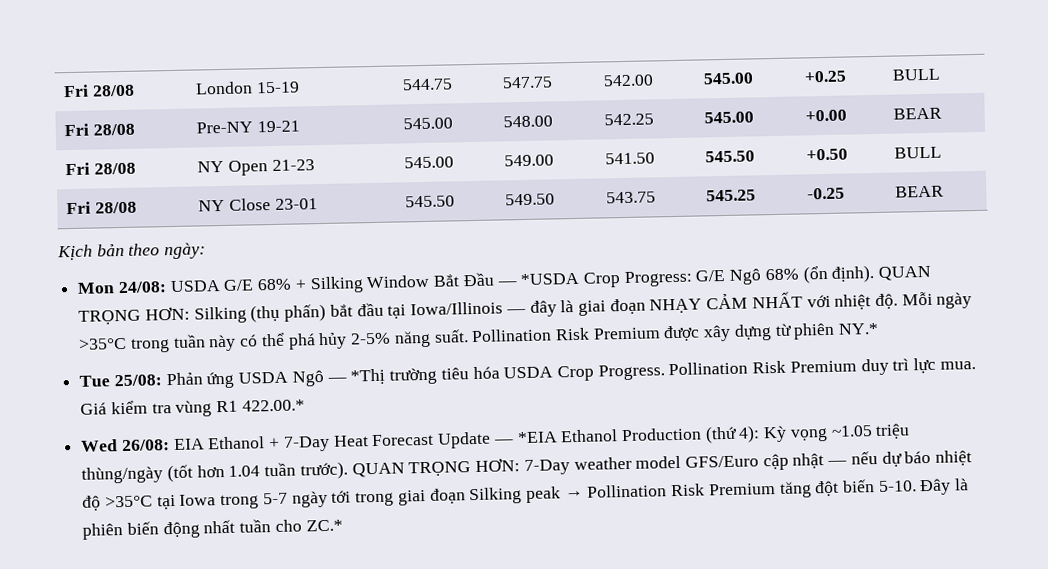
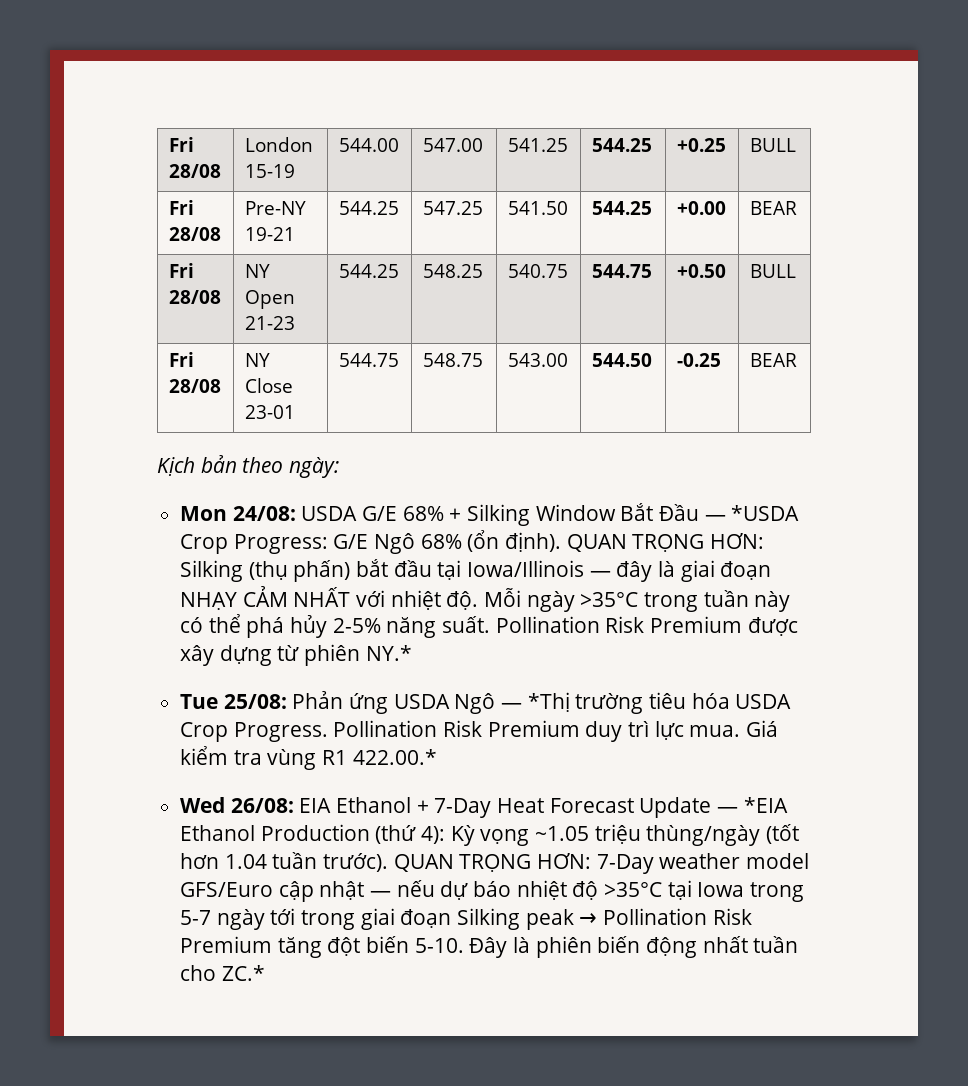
[402,78,454,91] [502,76,554,89] [603,74,655,87] [703,72,755,85] 544.75 | 547.75 | 542.00 | 545.00 -> [338,138,399,152] [422,138,483,152] [507,138,568,152] [591,138,652,152] 544.00 | 547.00 | 541.25 | 544.25
[403,117,454,130] [503,115,554,128] [604,113,655,126] [704,111,755,124] 545.00 | 548.00 | 542.25 | 545.00 -> [338,201,399,215] [422,201,483,215] [507,201,568,215] [591,201,652,215] 544.25 | 547.25 | 541.50 | 544.25
[404,156,455,169] [504,154,555,167] [605,152,656,165] [705,150,756,163] 545.00 | 549.00 | 541.50 | 545.50 -> [338,264,399,278] [422,264,483,278] [507,264,568,278] [591,264,652,278] 544.25 | 548.25 | 540.75 | 544.75
[405,195,456,208] [505,193,556,206] [606,191,657,204] [706,189,757,202] 545.50 | 549.50 | 543.75 | 545.25 -> [338,353,399,367] [422,353,483,367] [507,353,568,367] [591,353,652,367] 544.75 | 548.75 | 543.00 | 544.50

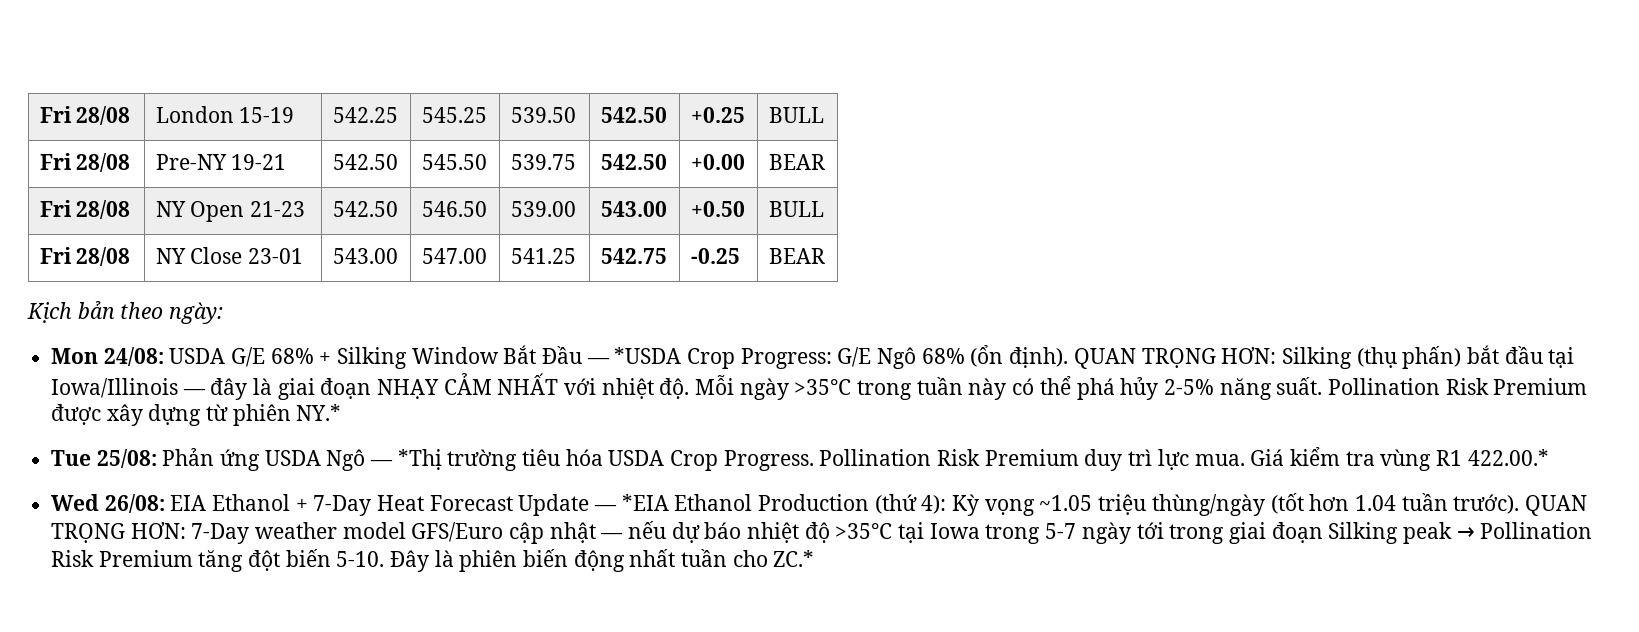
[338,138,399,152] [422,138,483,152] [507,138,568,152] [591,138,652,152] 544.00 | 547.00 | 541.25 | 544.25 -> [332,107,398,123] [421,107,487,123] [510,107,576,123] [600,107,667,123] 542.25 | 545.25 | 539.50 | 542.50
[338,201,399,215] [422,201,483,215] [507,201,568,215] [591,201,652,215] 544.25 | 547.25 | 541.50 | 544.25 -> [332,154,398,170] [421,154,487,170] [510,154,576,170] [600,154,667,170] 542.50 | 545.50 | 539.75 | 542.50
[338,264,399,278] [422,264,483,278] [507,264,568,278] [591,264,652,278] 544.25 | 548.25 | 540.75 | 544.75 -> [332,201,398,217] [421,201,487,217] [510,201,576,217] [600,201,667,217] 542.50 | 546.50 | 539.00 | 543.00
[338,353,399,367] [422,353,483,367] [507,353,568,367] [591,353,652,367] | 544.75 | 548.75 | 543.00 | 544.50 -> [332,248,398,264] [421,248,487,264] [510,248,576,264] [600,248,667,264] | 543.00 | 547.00 | 541.25 | 542.75

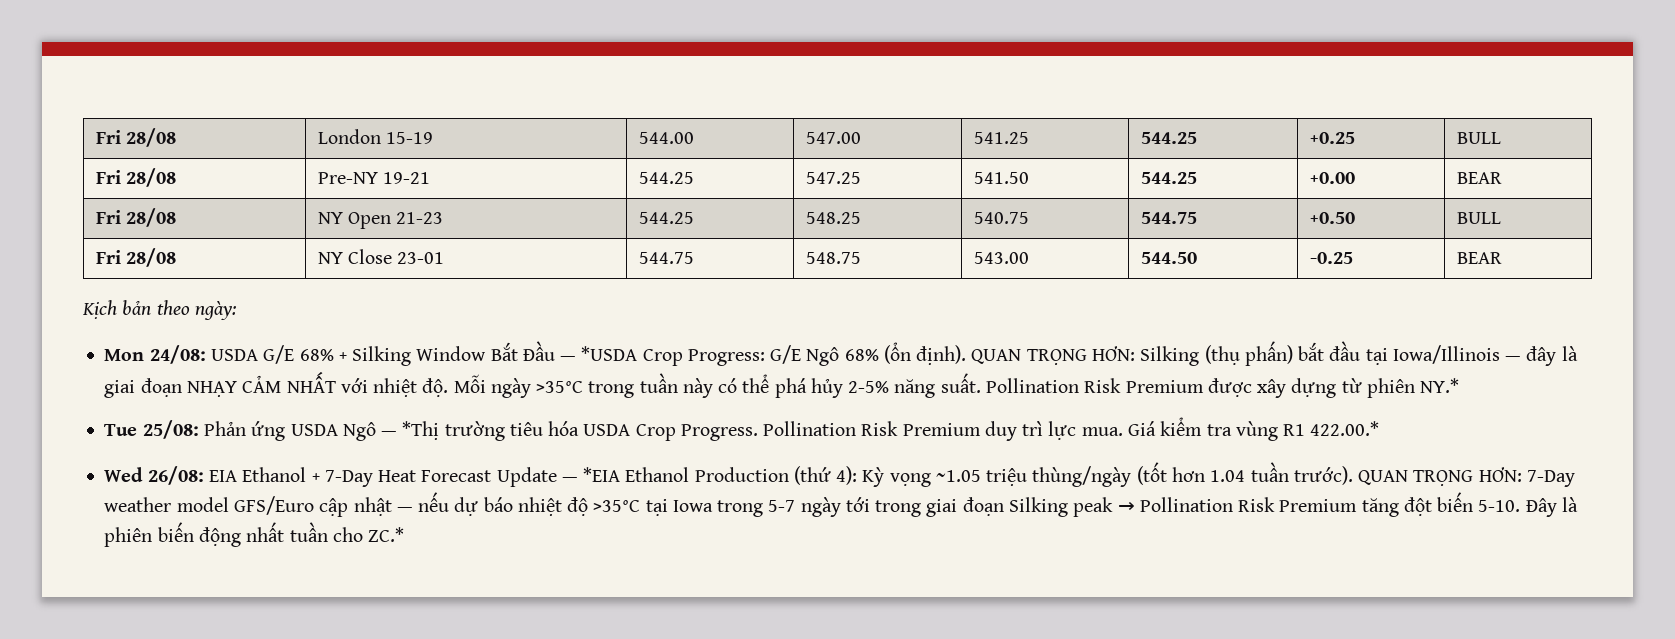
[332,107,398,123] [421,107,487,123] [510,107,576,123] [600,107,667,123] 542.25 | 545.25 | 539.50 | 542.50 -> [638,132,694,144] [805,132,861,144] [973,132,1029,144] [1140,132,1197,144] 544.00 | 547.00 | 541.25 | 544.25
[332,154,398,170] [421,154,487,170] [510,154,576,170] [600,154,667,170] 542.50 | 545.50 | 539.75 | 542.50 -> [638,172,694,184] [805,172,861,184] [973,172,1029,184] [1140,172,1197,184] 544.25 | 547.25 | 541.50 | 544.25
[332,201,398,217] [421,201,487,217] [510,201,576,217] [600,201,667,217] 542.50 | 546.50 | 539.00 | 543.00 -> [638,212,694,224] [805,212,861,224] [973,212,1029,224] [1140,212,1197,224] 544.25 | 548.25 | 540.75 | 544.75
[332,248,398,264] [421,248,487,264] [510,248,576,264] [600,248,667,264] | 543.00 | 547.00 | 541.25 | 542.75 -> [638,252,694,264] [805,252,861,264] [973,252,1029,264] [1140,252,1197,264] | 544.75 | 548.75 | 543.00 | 544.50

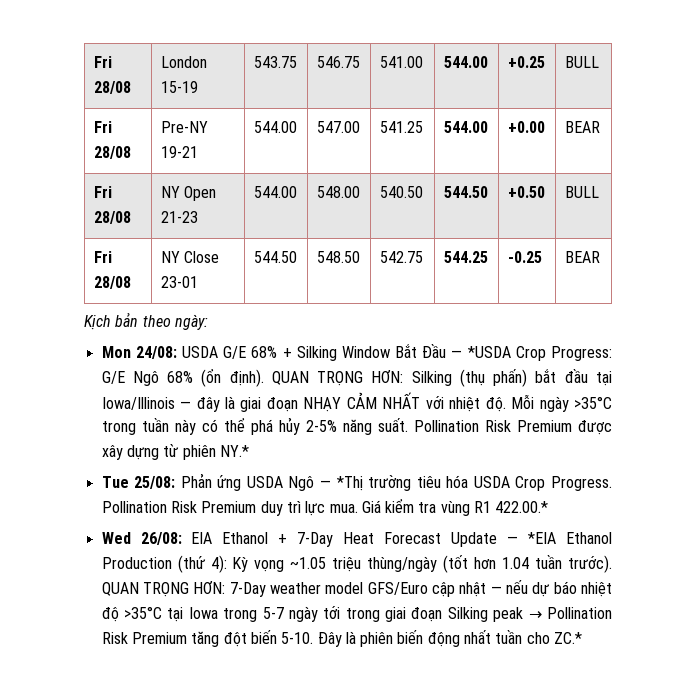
[638,132,694,144] [805,132,861,144] [973,132,1029,144] [1140,132,1197,144] 544.00 | 547.00 | 541.25 | 544.25 -> [253,56,297,68] [316,56,360,68] [379,56,423,68] [443,56,488,68] 543.75 | 546.75 | 541.00 | 544.00
[638,172,694,184] [805,172,861,184] [973,172,1029,184] [1140,172,1197,184] 544.25 | 547.25 | 541.50 | 544.25 -> [253,121,297,133] [316,121,360,133] [379,121,423,133] [443,121,488,133] 544.00 | 547.00 | 541.25 | 544.00
[638,212,694,224] [805,212,861,224] [973,212,1029,224] [1140,212,1197,224] 544.25 | 548.25 | 540.75 | 544.75 -> [253,186,297,198] [316,186,360,198] [379,186,423,198] [443,186,488,198] 544.00 | 548.00 | 540.50 | 544.50
[638,252,694,264] [805,252,861,264] [973,252,1029,264] [1140,252,1197,264] 544.75 | 548.75 | 543.00 | 544.50 -> [253,251,297,263] [316,251,360,263] [379,251,423,263] [443,251,488,263] 544.50 | 548.50 | 542.75 | 544.25

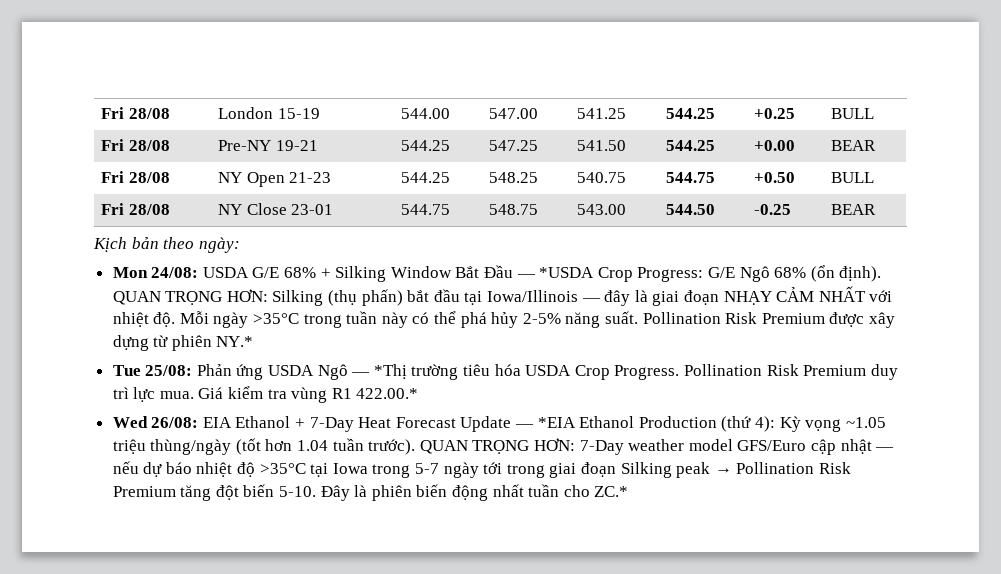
[253,56,297,68] [316,56,360,68] [379,56,423,68] [443,56,488,68] 543.75 | 546.75 | 541.00 | 544.00 -> [401,108,451,119] [489,108,539,119] [577,108,627,119] [666,108,716,119] 544.00 | 547.00 | 541.25 | 544.25
[253,121,297,133] [316,121,360,133] [379,121,423,133] [443,121,488,133] 544.00 | 547.00 | 541.25 | 544.00 -> [401,140,451,151] [489,140,539,151] [577,140,627,151] [666,140,716,151] 544.25 | 547.25 | 541.50 | 544.25
[253,186,297,198] [316,186,360,198] [379,186,423,198] [443,186,488,198] 544.00 | 548.00 | 540.50 | 544.50 -> [401,172,451,183] [489,172,539,183] [577,172,627,183] [666,172,716,183] 544.25 | 548.25 | 540.75 | 544.75
[253,251,297,263] [316,251,360,263] [379,251,423,263] [443,251,488,263] 544.50 | 548.50 | 542.75 | 544.25 -> [401,204,451,215] [489,204,539,215] [577,204,627,215] [666,204,716,215] 544.75 | 548.75 | 543.00 | 544.50

